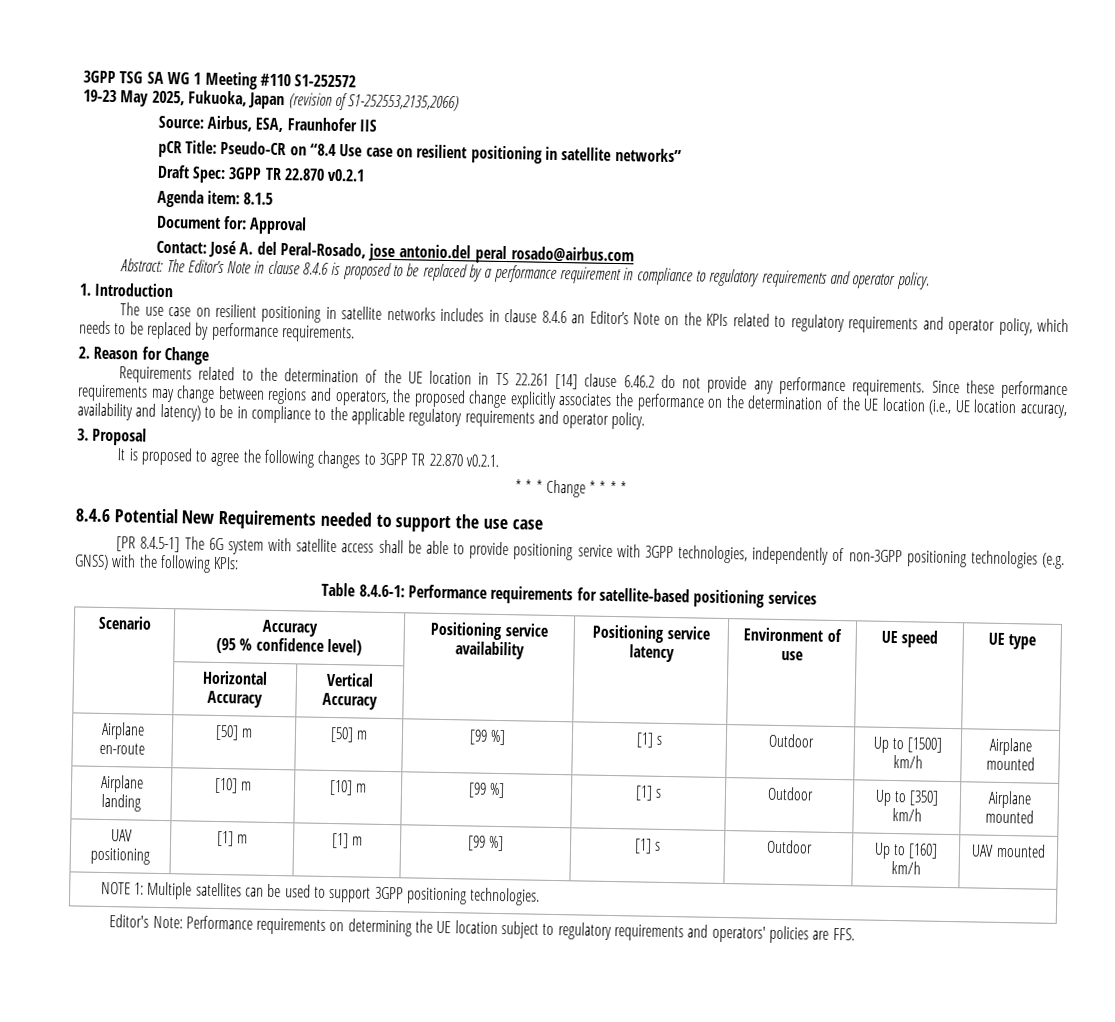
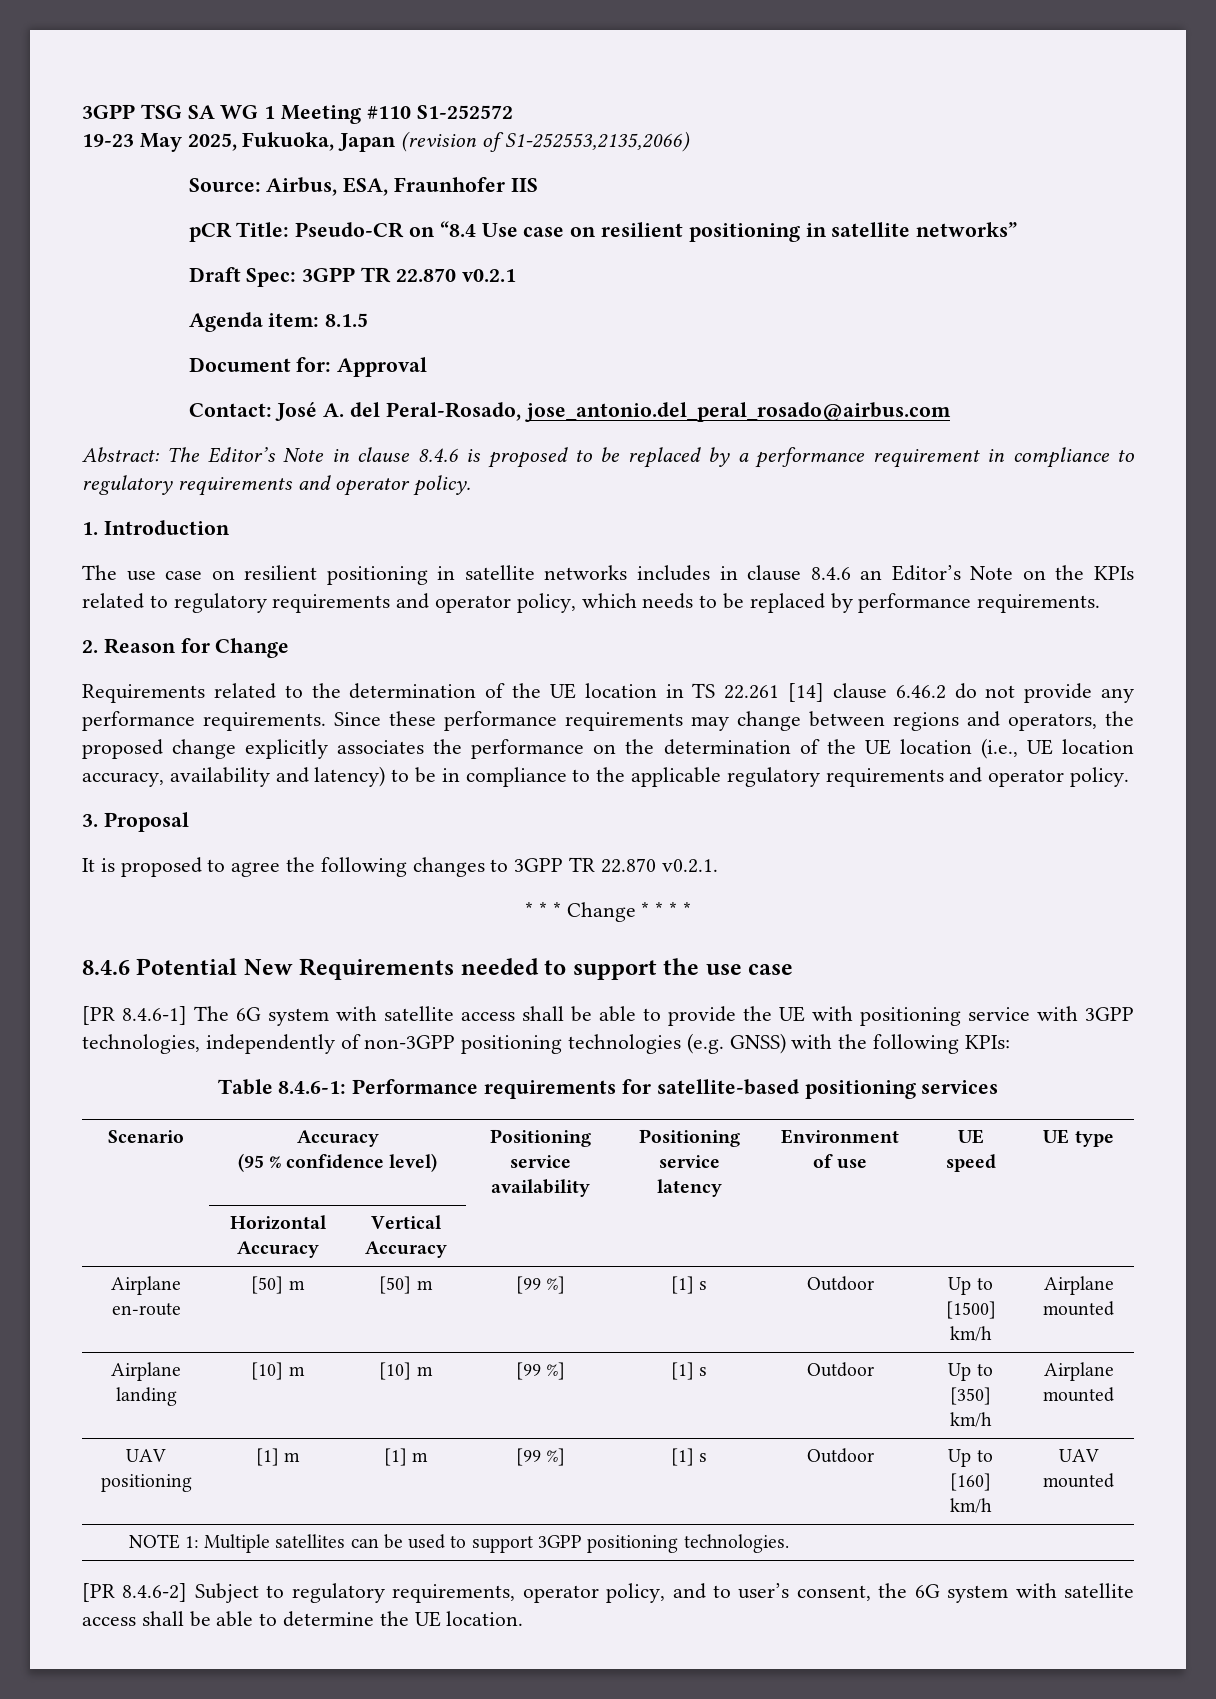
[140,536,181,553] 8.4.5-1] -> [122,1006,187,1025] 8.4.6-1]
(510, 550) none -> [743,1006,853,1022] the UE with
[109,914,855,944] Editor's Note: Performance requirements on determining the UE location subject to regulatory requirements and operators' policies are FFS. -> [82,1583,1134,1603] [82,1611,524,1627] [PR 8.4.6-2] Subject to regulatory requirements, operator policy, and to user’s consent, the 6G system with satellite access shall be able to determine the UE location.

